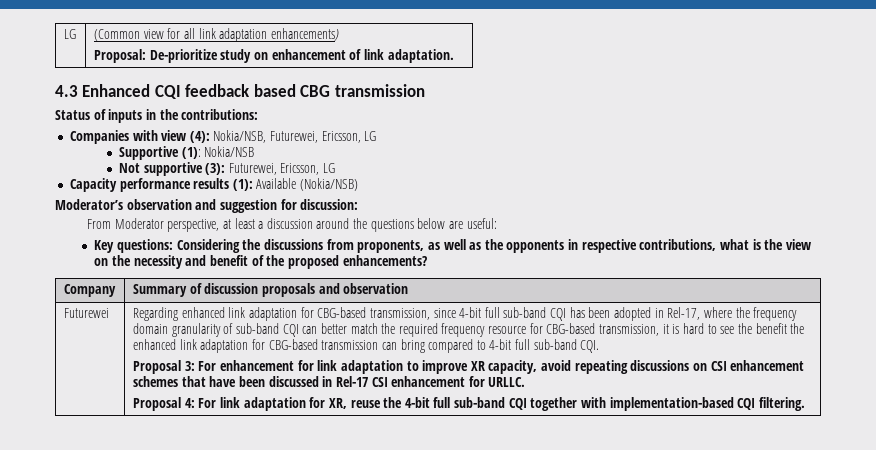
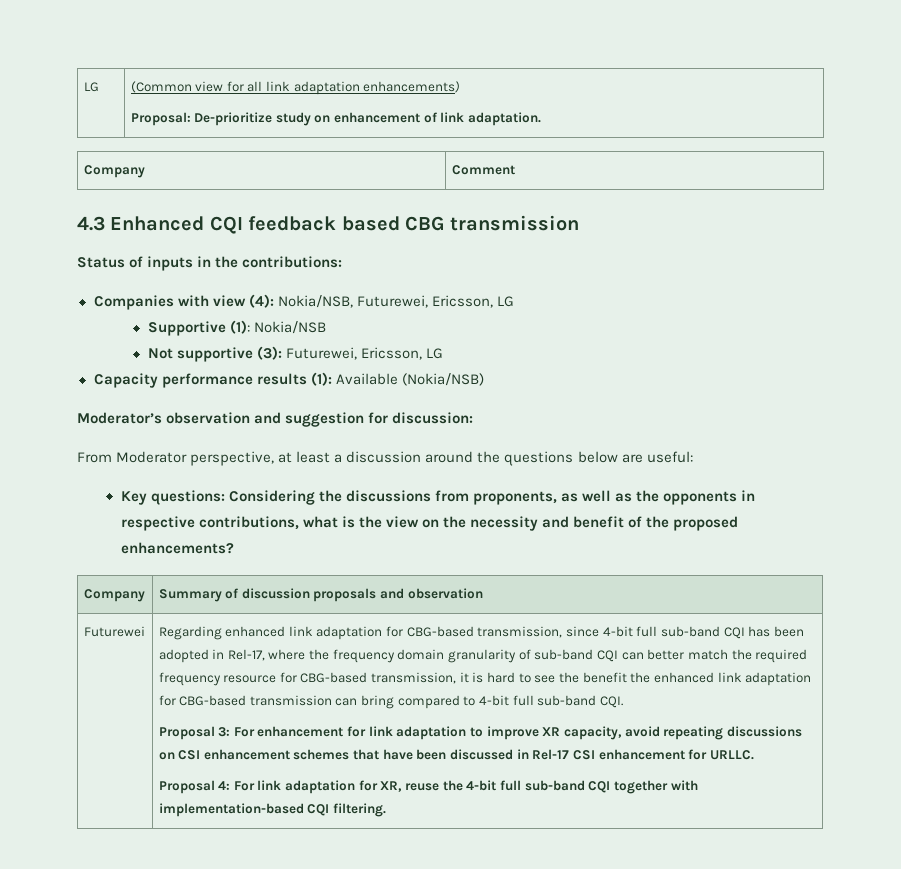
(454, 56) none -> [83,165,145,178] [451,165,515,175] // Company | Comment

